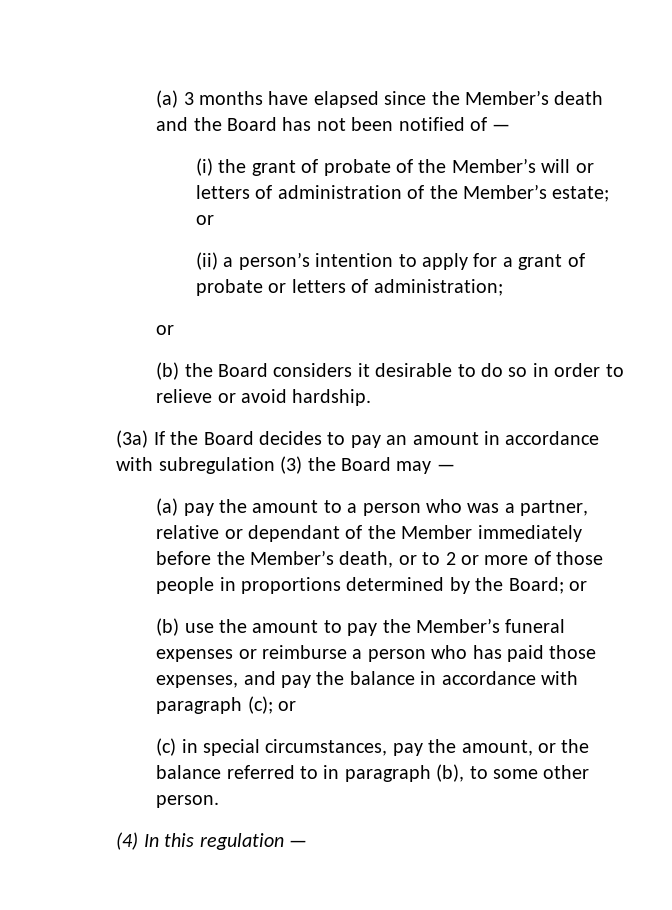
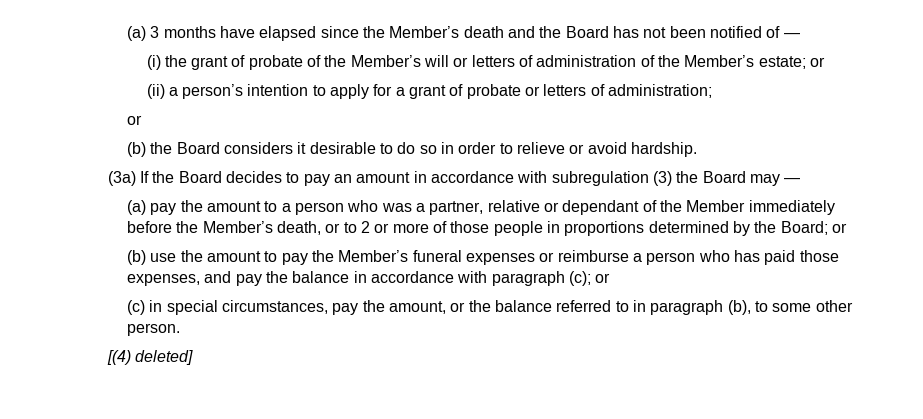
[116,832,308,850] (4) In this regulation — -> [106,350,194,365] [(4) deleted]

